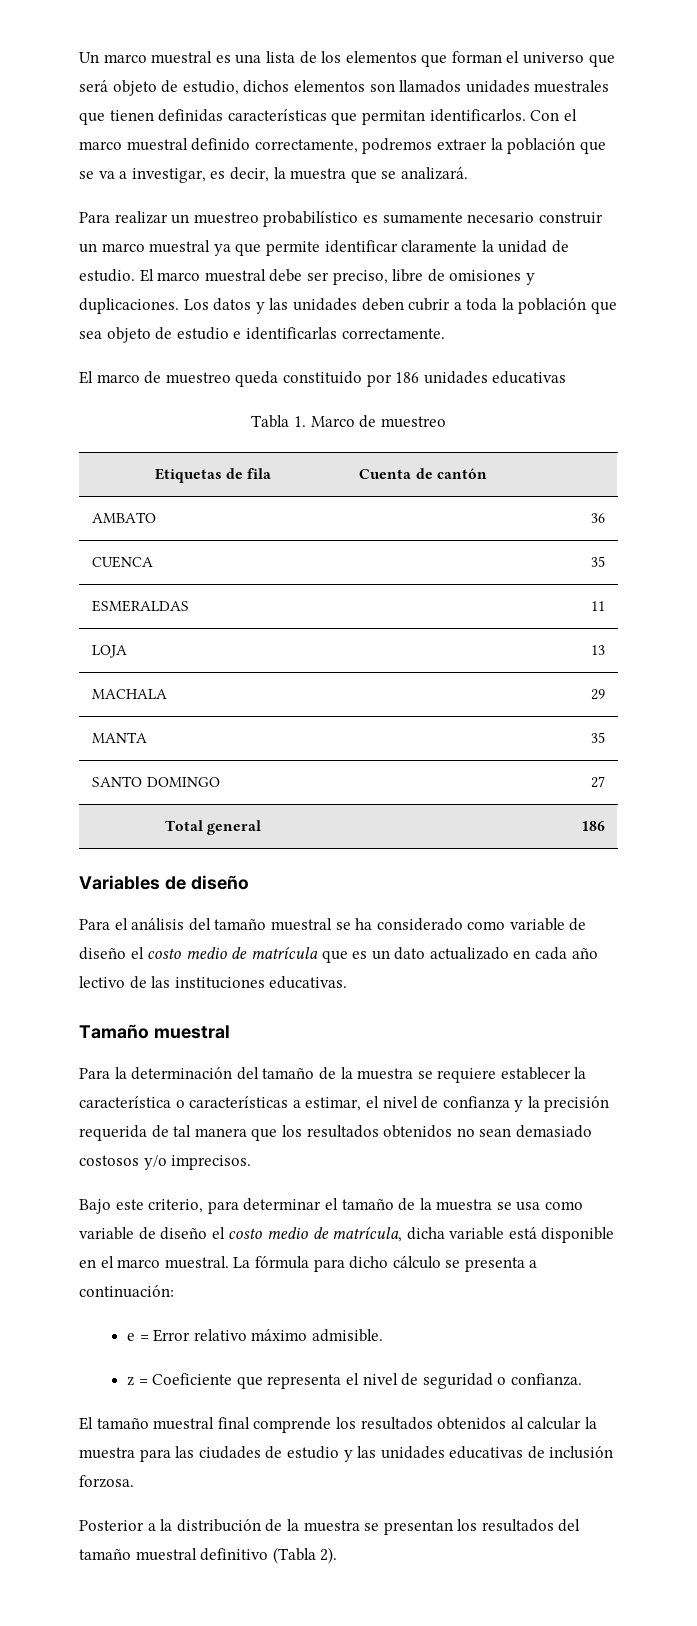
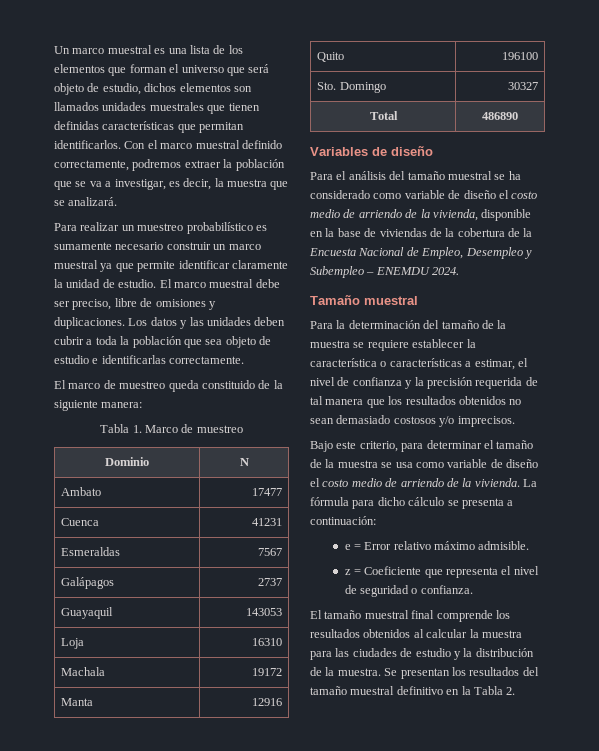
[366,371,567,387] por 186 unidades educativas -> [258,380,283,389] [54,400,143,411] de la siguiente manera:
[154,468,272,483] [359,468,487,479] [92,512,157,523] [590,513,605,523] [92,556,154,568] [590,556,605,567] [92,600,190,612] [590,601,605,611] [92,645,128,658] [590,645,605,655] [92,689,168,699] [590,689,605,700] [92,732,148,743] [590,732,605,743] [92,776,220,787] [590,776,605,788] Etiquetas de fila | Cuenta de cantón // AMBATO | 36 // CUENCA | 35 // ESMERALDAS | 11 // LOJA | 13 // MACHALA | 29 // MANTA | 35 // SANTO DOMINGO | 27 -> [105,457,149,466] [239,458,249,466] [61,487,102,496] [251,488,282,496] [61,518,100,526] [251,518,282,526] [61,547,121,556] [257,548,282,556] [61,577,115,589] [257,578,282,586] [61,607,114,619] [245,608,282,616] [61,638,85,649] [251,638,282,646] [61,667,106,676] [251,668,282,676] [61,698,94,706] [251,698,282,706] [317,52,345,62] [501,52,538,60] [317,82,386,93] [507,82,538,90] Dominio | N // Ambato | 17477 // Cuenca | 41231 // Esmeraldas | 7567 // Galápagos | 2737 // Guayaquil | 143053 // Loja | 16310 // Machala | 19172 // Manta | 12916 // Quito | 196100 // Sto. Domingo | 30327
[207,820,262,835] [580,821,605,831] general | 186 -> [482,112,518,120] | 486890
[250,947,598,963] [79,976,348,989] matrícula que es un dato actualizado en cada año lectivo de las instituciones educativas. -> [358,209,532,221] [310,228,533,237] [309,247,532,259] [310,266,460,278] arriendo de la vivienda, disponible en la base de viviendas de la cobertura de la Encuesta Nacional de Empleo, Desempleo y Subempleo – ENEMDU 2024.
[332,1227,615,1243] [79,1256,229,1269] matrícula, dicha variable está disponible en el marco muestral. -> [400,478,520,487] arriendo de la vivienda.
[357,1446,614,1459] [79,1475,134,1488] [79,1520,156,1531] las unidades educativas de inclusión forzosa. // Posterior a -> (461, 655) none
[303,1520,380,1532] muestra se -> [337,668,398,676] muestra. Se
[272,1547,338,1564] (Tabla 2). -> [446,686,516,695] en la Tabla 2.

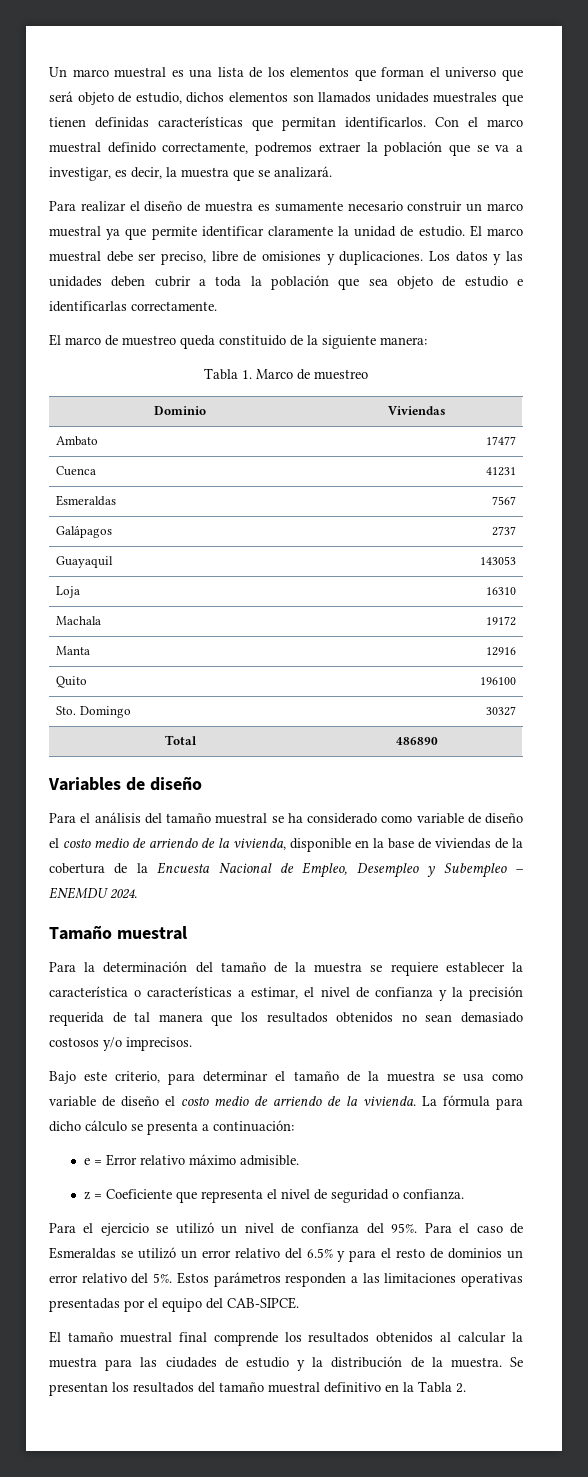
[121,222,253,234] un muestreo probabilístico -> [129,201,254,212] el diseño de muestra
[239,458,249,466] N -> [387,406,446,415] Viviendas
(473, 589) none -> [49,1222,523,1236] [49,1247,523,1262] [49,1272,523,1287] [49,1297,299,1312] // Para el ejercicio se utilizó un nivel de confianza del 95%. Para el caso de Esmeraldas se utilizó un error relativo del 6.5% y para el resto de dominios un error relativo del 5%. Estos parámetros responden a las limitaciones operativas presentadas por el equipo del CAB-SIPCE.

